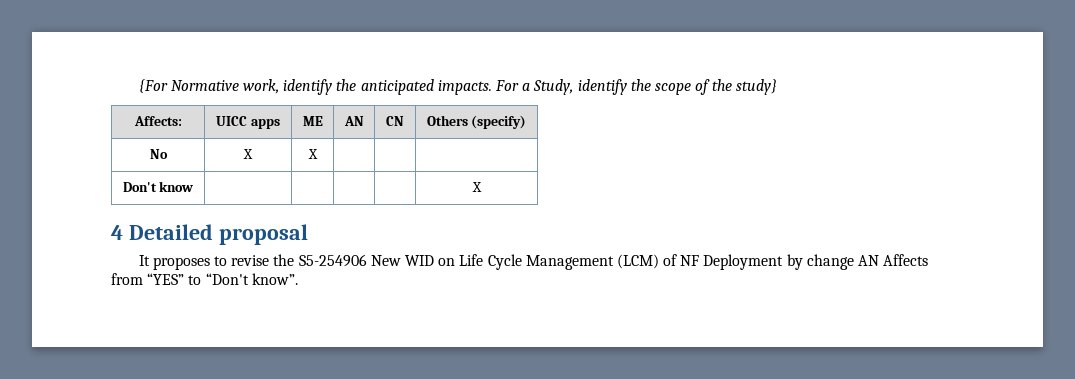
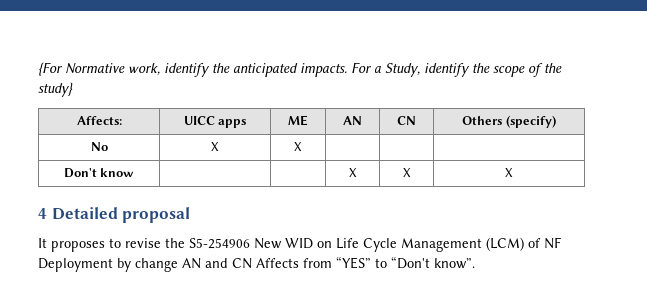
(194, 186) | -> [348,168,357,177] [402,168,411,177] X | X
(879, 260) none -> [205,258,252,269] and CN

